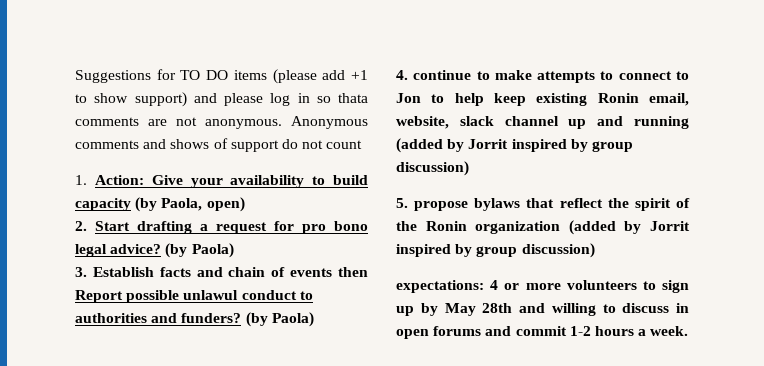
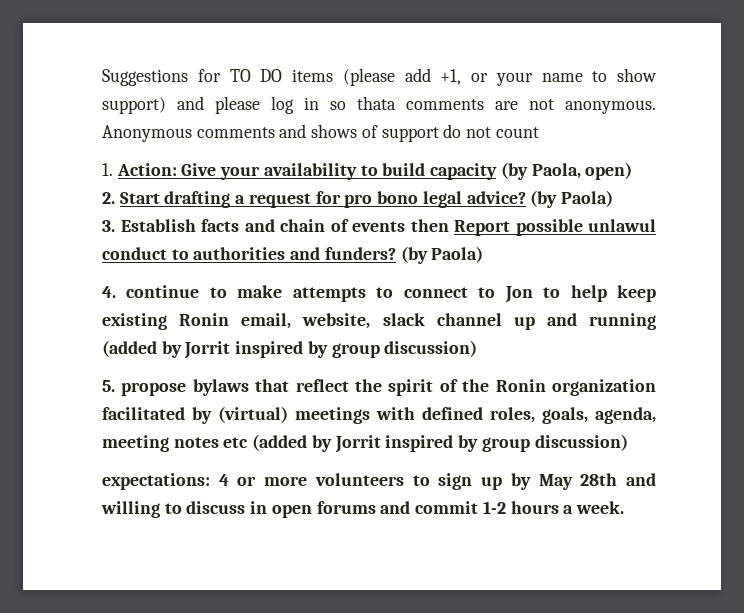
[351,70,369,80] +1 -> [440,69,583,86] +1, or your name
(561, 227) none -> [102,406,656,424] [102,435,249,452] facilitated by (virtual) meetings with defined roles, goals, agenda, meeting notes etc

